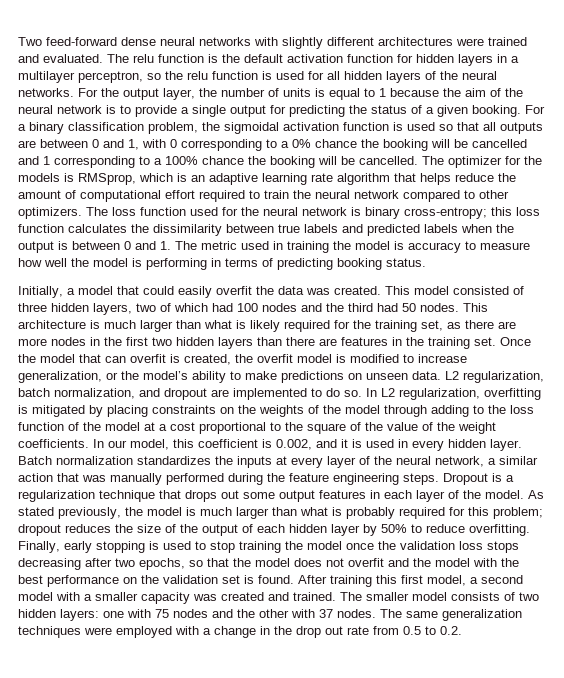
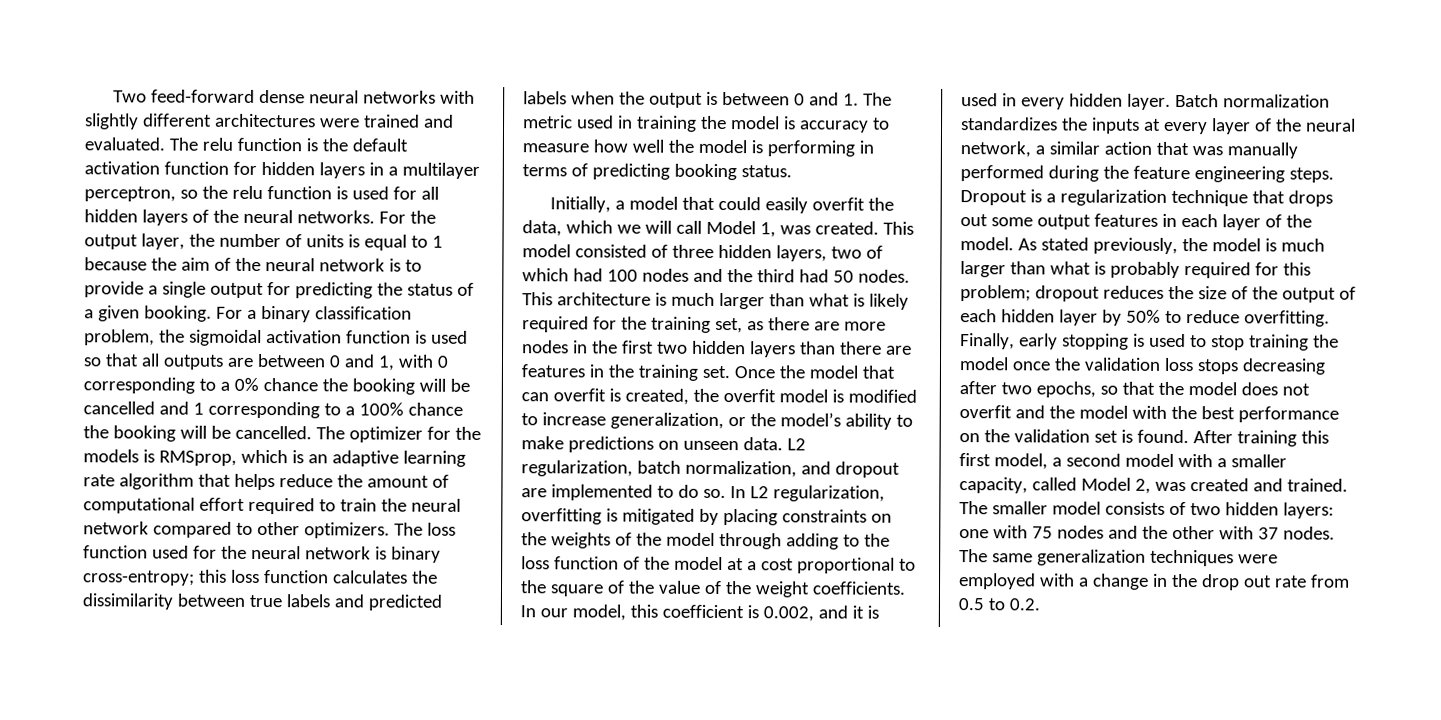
[278,286,304,295] data -> [522,220,776,238] data, which we will call Model 1,
[141,592,190,604] capacity -> [959,477,1151,494] capacity, called Model 2,

